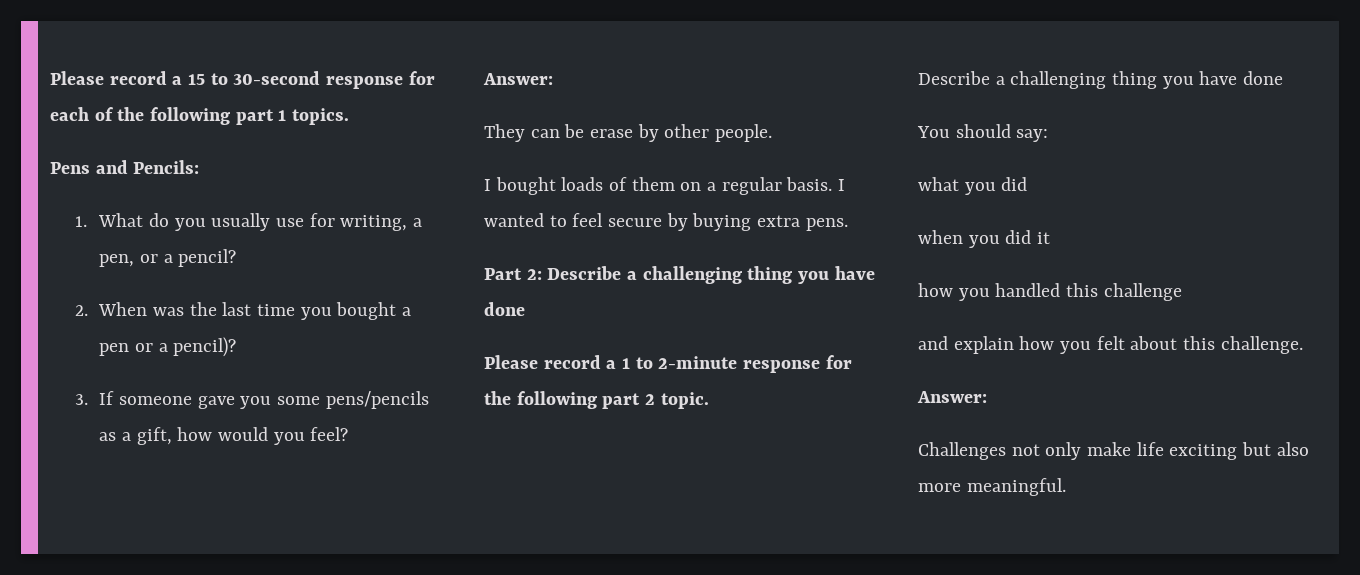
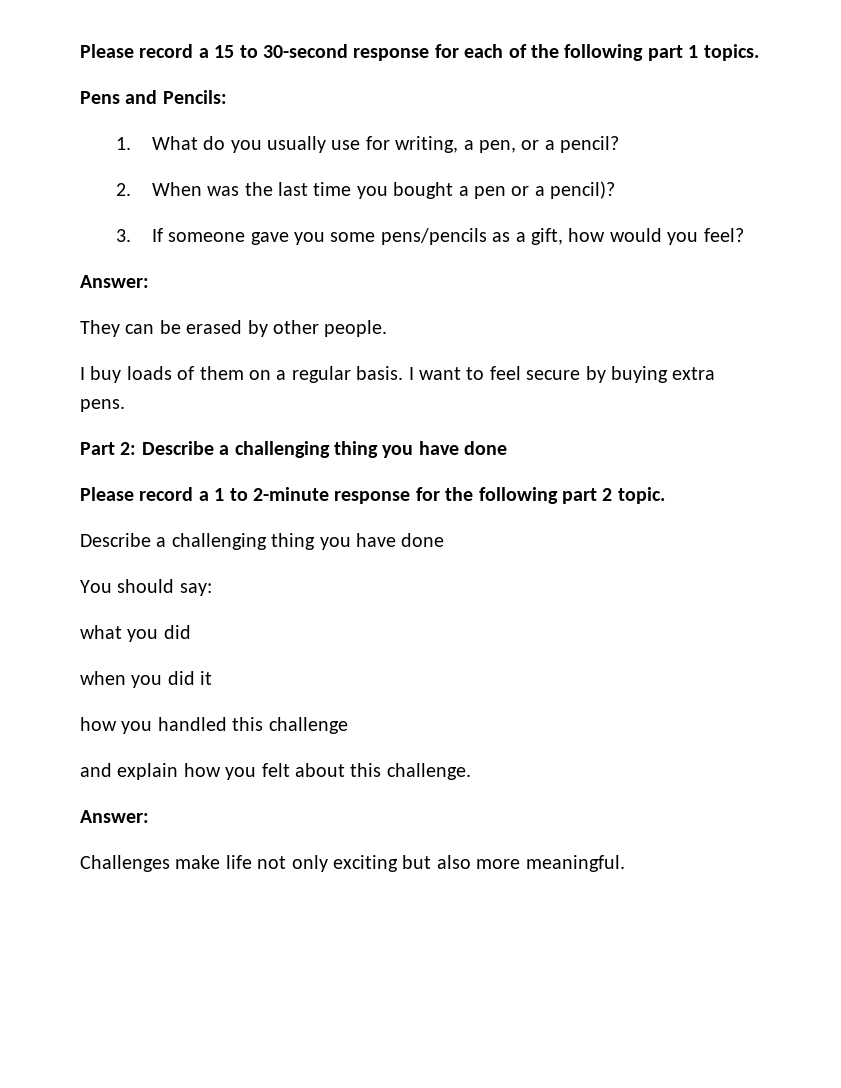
[590,129,634,138] erase -> [186,320,243,334] erased
[495,177,556,195] bought -> [90,366,122,383] buy
[484,213,544,227] wanted -> [419,367,461,380] want
[1011,442,1164,460] not only make life -> [175,855,328,872] make life not only

